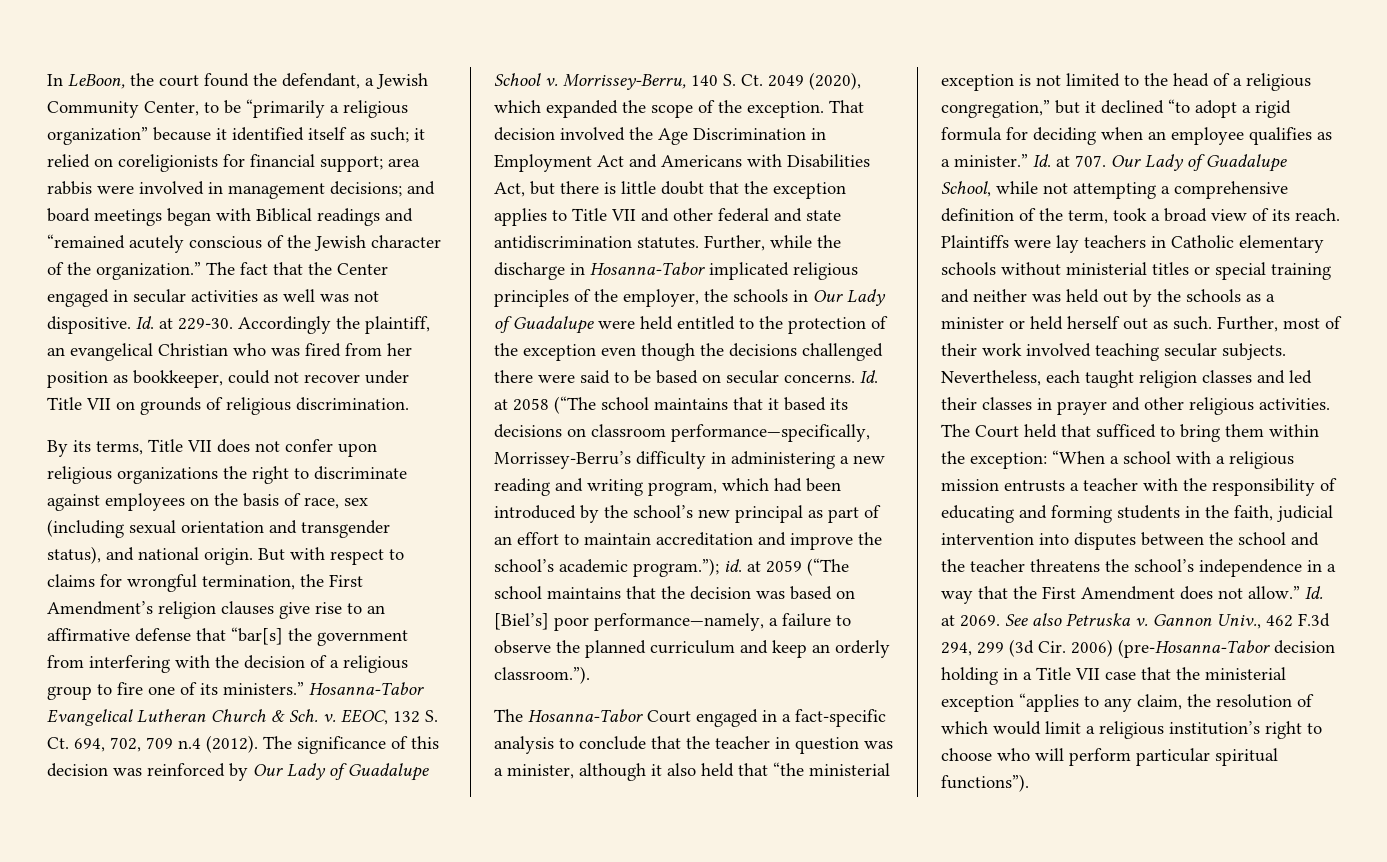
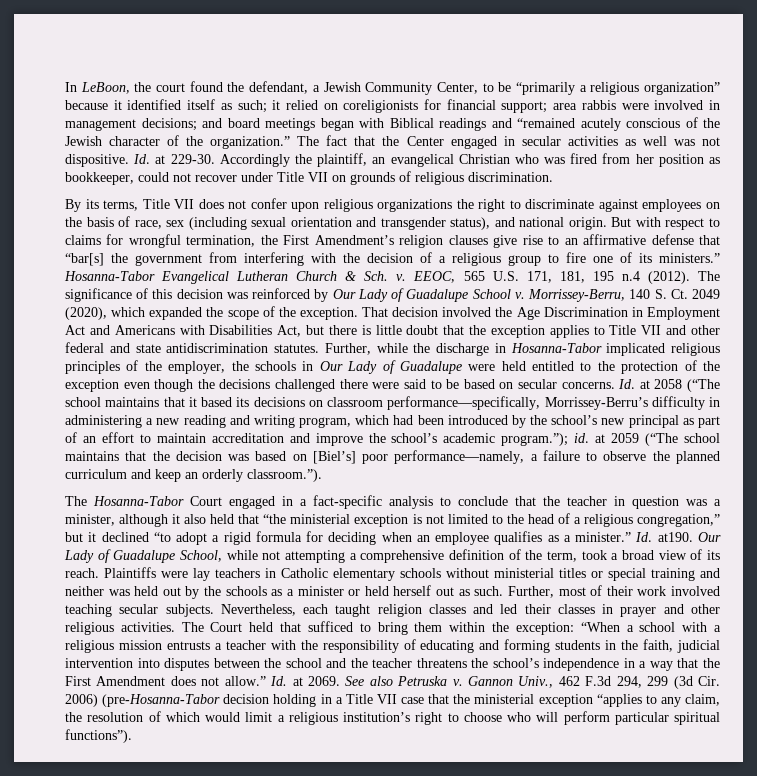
[393,710,438,723] [47,737,173,752] 132 S. Ct. 694, 702, 709 -> [463,271,614,283] 565 U.S. 171, 181, 195
[1056,155,1106,167] at 707. -> [657,532,693,542] at190.

